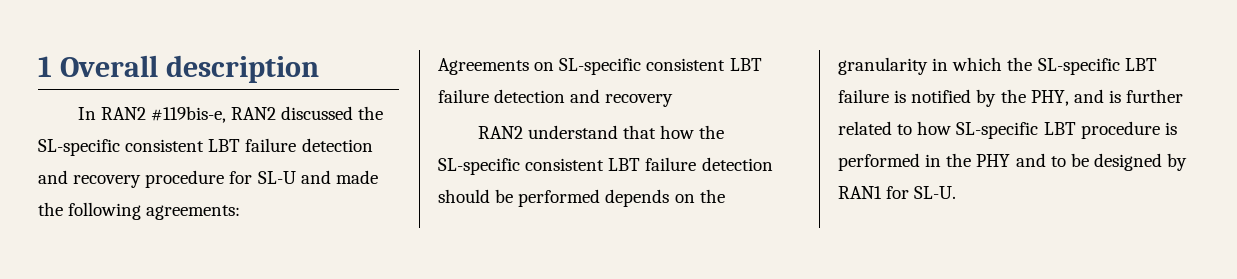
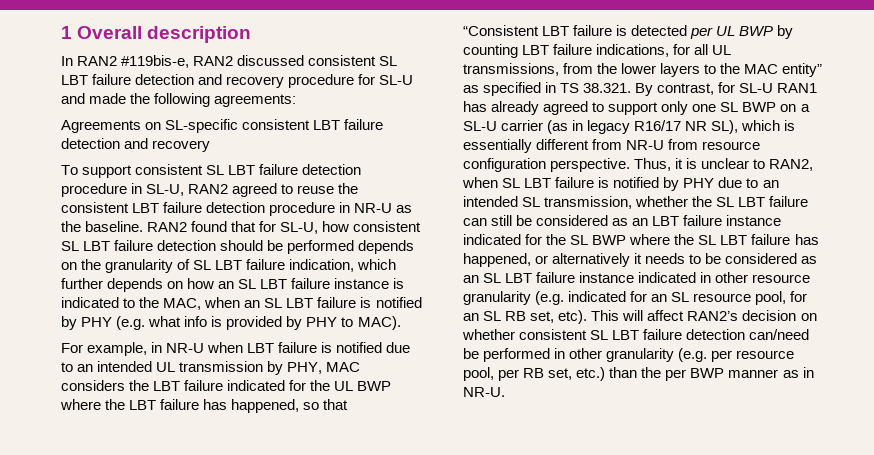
[358,106,384,120] [38,139,205,156] the SL-specific consistent -> [308,55,398,66] consistent SL
[477,125,725,139] [438,158,605,175] RAN2 understand that how the SL-specific consistent -> [61,164,362,178] [61,183,359,197] [61,202,413,216] [61,221,422,234] [61,241,79,251] To support consistent SL LBT failure detection procedure in SL-U, RAN2 agreed to reuse the consistent LBT failure detection procedure in NR-U as the baseline. RAN2 found that for SL-U, how consistent SL
[932,57,1157,75] [838,89,1184,107] [838,121,1177,139] [838,153,1188,171] [838,186,957,199] in which the SL-specific LBT failure is notified by the PHY, and is further related to how SL-specific LBT procedure is performed in the PHY and to be designed by RAN1 for SL-U. -> [177,259,397,272] [61,278,405,292] [61,297,422,310] [61,316,401,330] [61,342,411,356] [61,361,361,375] [61,380,392,391] [60,399,349,413] [463,25,794,39] [463,44,732,58] [463,63,823,77] [463,82,818,96] [463,101,810,115] [463,120,796,134] [463,139,761,153] [463,158,814,172] [462,177,779,191] [463,196,809,209] [463,215,782,226] [463,234,819,245] [463,253,818,267] [463,272,811,283] [463,291,808,305] [463,310,817,324] [462,329,810,340] [463,348,795,362] [463,367,814,381] [463,387,505,397] of SL LBT failure indication, which further depends on how an SL LBT failure instance is indicated to the MAC, when an SL LBT failure is notified by PHY (e.g. what info is provided by PHY to MAC). // For example, in NR-U when LBT failure is notified due to an intended UL transmission by PHY, MAC considers the LBT failure indicated for the UL BWP where the LBT failure has happened, so that “Consistent LBT failure is detected per UL BWP by counting LBT failure indications, for all UL transmissions, from the lower layers to the MAC entity” as specified in TS 38.321. By contrast, for SL-U RAN1 has already agreed to support only one SL BWP on a SL-U carrier (as in legacy R16/17 NR SL), which is essentially different from NR-U from resource configuration perspective. Thus, it is unclear to RAN2, when SL LBT failure is notified by PHY due to an intended SL transmission, whether the SL LBT failure can still be considered as an LBT failure instance indicated for the SL BWP where the SL LBT failure has happened, or alternatively it needs to be considered as an SL LBT failure instance indicated in other resource granularity (e.g. indicated for an SL resource pool, for an SL RB set, etc). This will affect RAN2’s decision on whether consistent SL LBT failure detection can/need be performed in other granularity (e.g. per resource pool, per RB set, etc.) than the per BWP manner as in NR-U.

